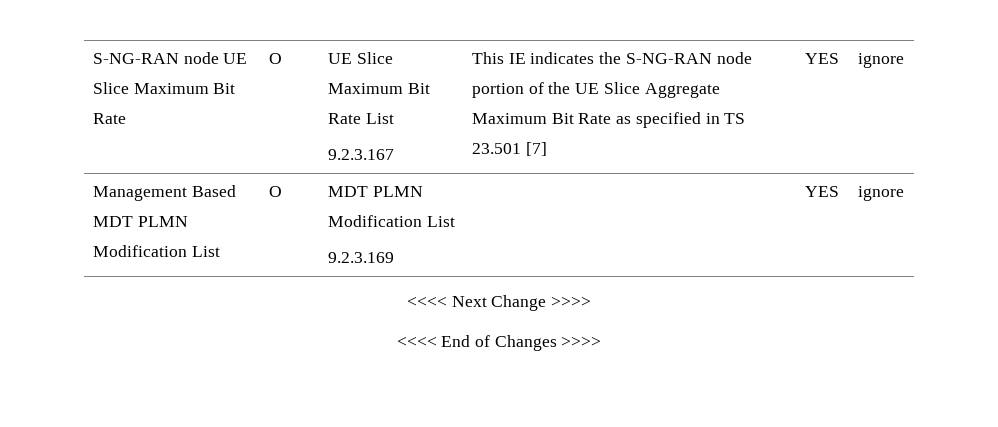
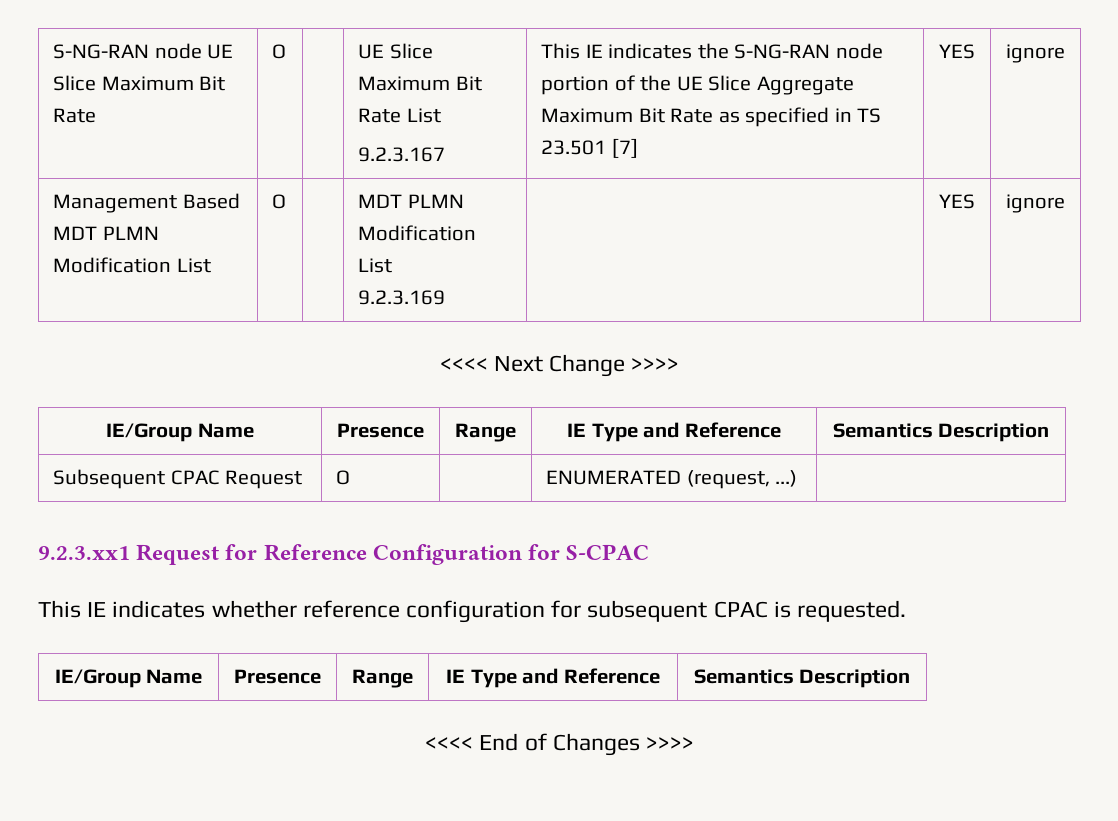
(592, 301) none -> [106,423,254,442] [337,423,424,438] [455,423,516,442] [567,422,781,442] [832,423,1050,442] [52,469,303,489] [335,470,350,485] [545,470,798,489] [38,544,650,565] [38,600,907,623] [54,669,203,688] [234,669,321,684] [352,669,413,688] [446,668,660,688] [693,669,911,688] // IE/Group Name | Presence | Range | IE Type and Reference | Semantics Description // Subsequent CPAC Request | O | | ENUMERATED (request, ...) | // 9.2.3.xx1 Request for Reference Configuration for S-CPAC // This IE indicates whether reference configuration for subsequent CPAC is requested. // IE/Group Name | Presence | Range | IE Type and Reference | Semantics Description

